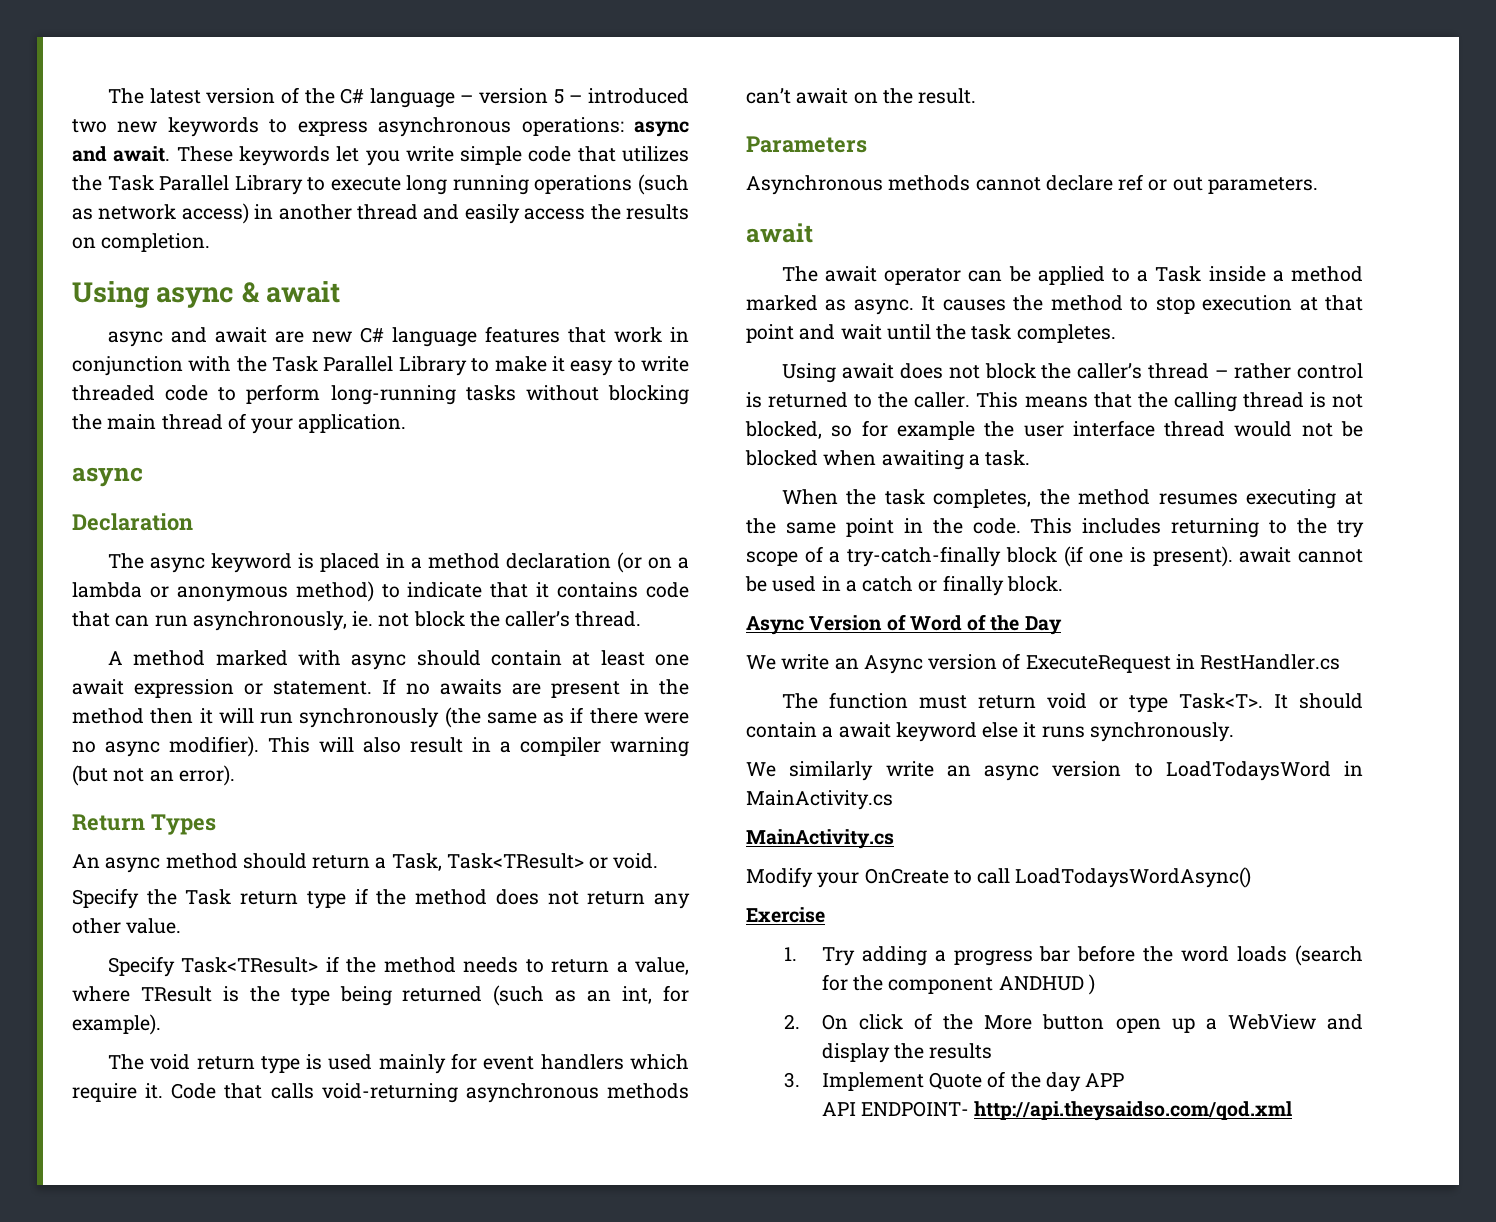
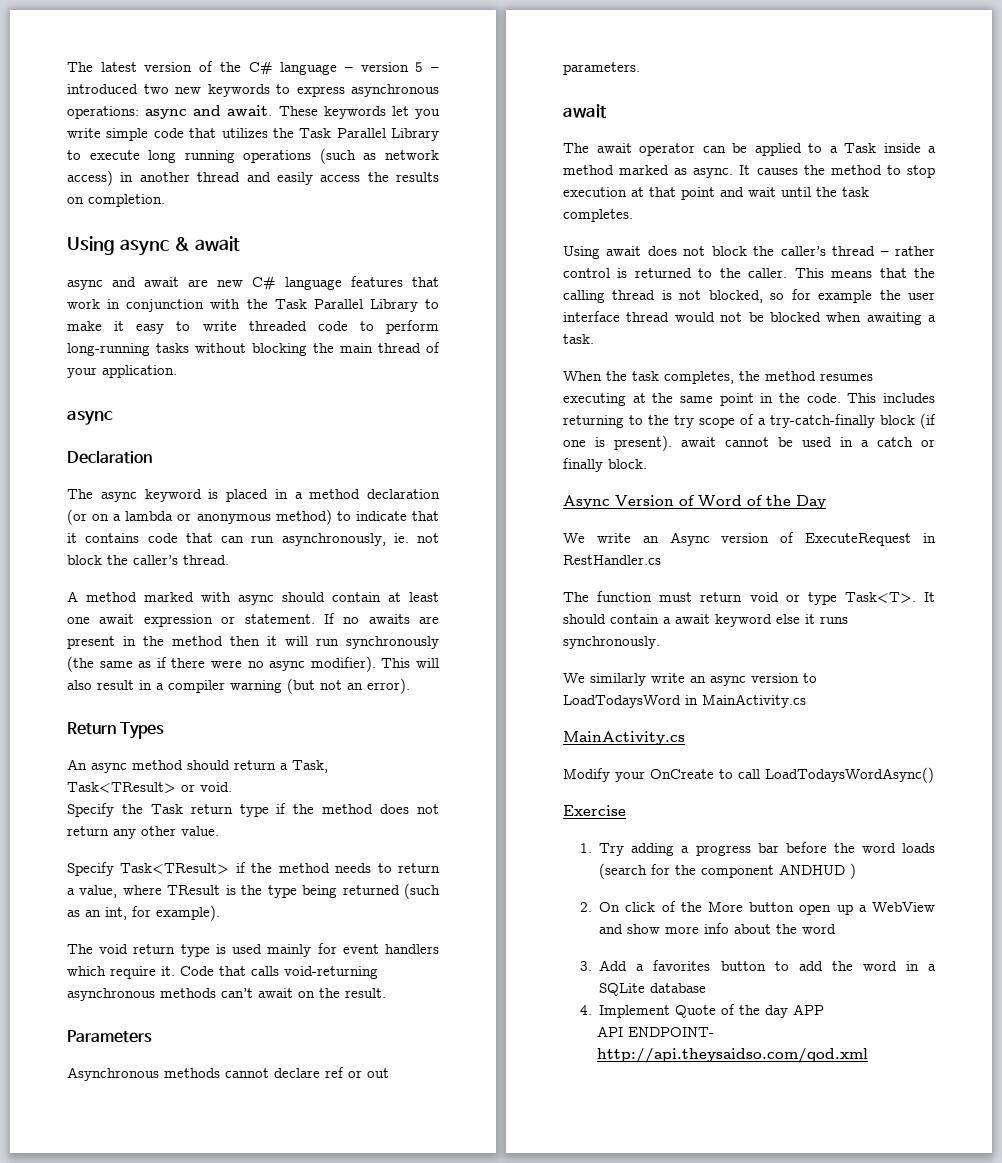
[821,1043,993,1063] [783,1072,800,1088] display the results // 3. -> [627,923,837,934] [579,960,937,971] [599,983,707,996] [579,1005,592,1015] show more info about the word // 3. Add a favorites button to add the word in a SQLite database // 4.

